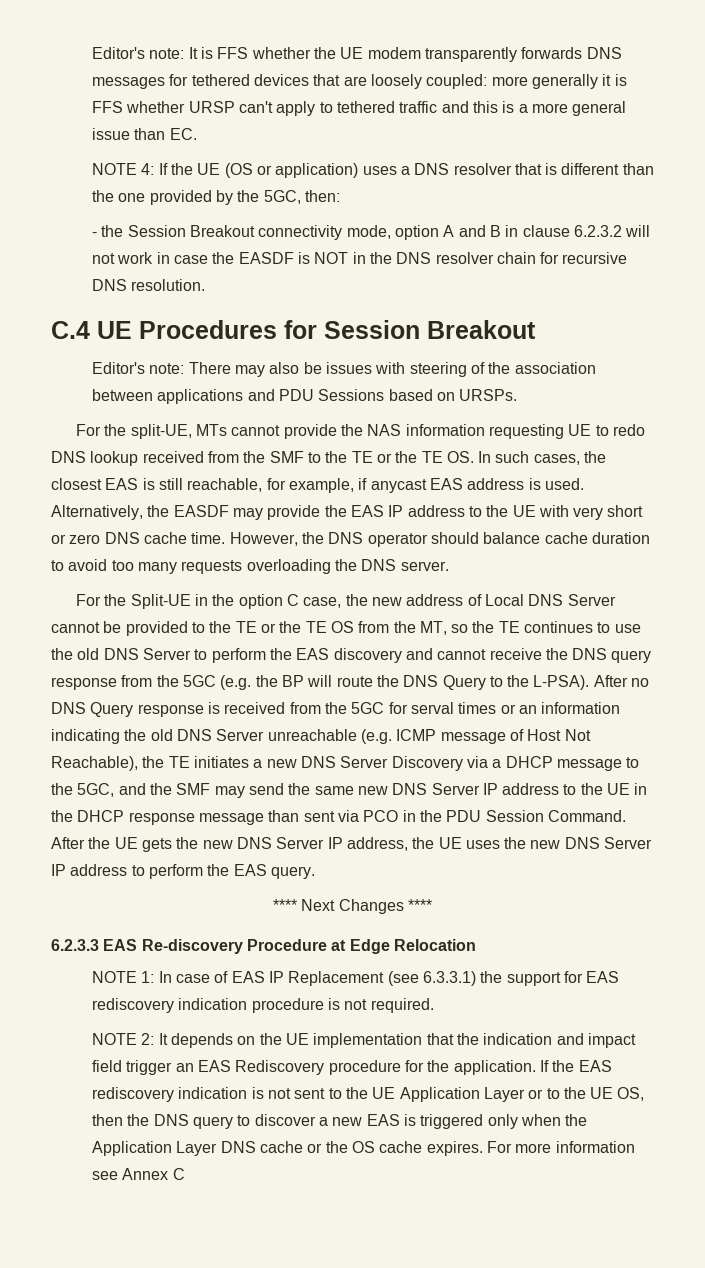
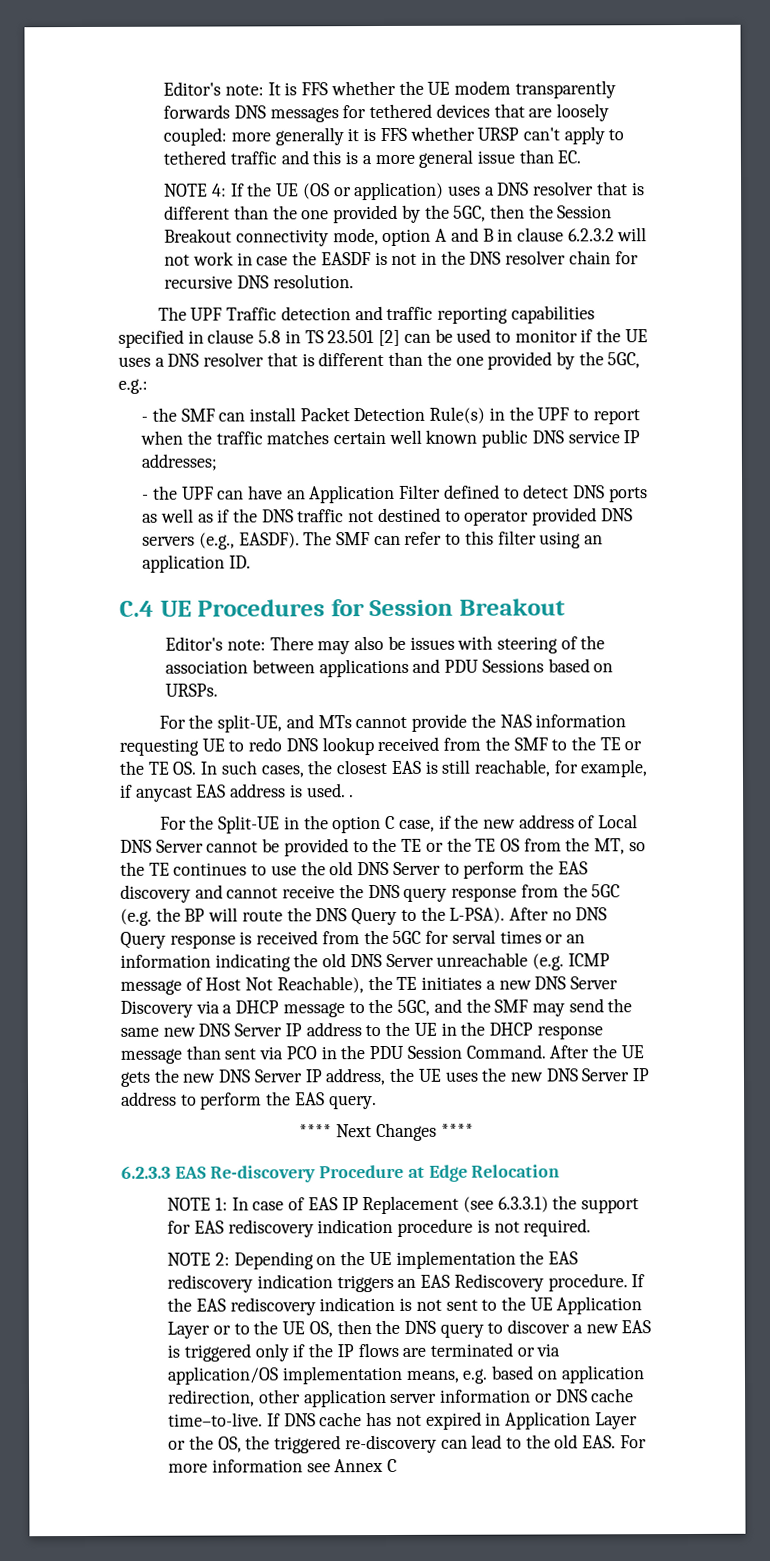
[304,190,340,202] [91,232,97,237] then: // - -> [489,204,525,219] then
[314,252,349,264] NOT -> [391,253,418,265] not
(206, 285) none -> [157,305,595,324] [118,328,648,348] [118,351,641,370] [118,378,148,394] [141,406,640,425] [140,429,641,448] [141,453,218,471] [142,484,648,504] [142,507,633,526] [142,530,604,550] [142,554,251,573] // The UPF Traffic detection and traffic reporting capabilities specified in clause 5.8 in TS 23.501 [2] can be used to monitor if the UE uses a DNS resolver that is different than the one provided by the 5GC, e.g.: // - the SMF can install Packet Detection Rule(s) in the UPF to report when the traffic matches certain well known public DNS service IP addresses; // - the UPF can have an Application Filter defined to detect DNS ports as well as if the DNS traffic not destined to operator provided DNS servers (e.g., EASDF). The SMF can refer to this filter using an application ID.
(192, 431) none -> [285,714,314,729] and
[51,505,644,520] [51,532,650,547] [51,559,449,574] Alternatively, the EASDF may provide the EAS IP address to the UE with very short or zero DNS cache time. However, the DNS operator should balance cache duration to avoid too many requests overloading the DNS server. -> [349,794,355,798] .
(342, 602) none -> [438,815,452,829] if
[158,1033,233,1048] It depends -> [233,1251,314,1270] Depending
[426,1033,636,1048] [91,1060,536,1075] that the indication and impact field trigger an EAS Rediscovery procedure for the application. -> [519,1250,578,1265] [167,1273,628,1293] the EAS rediscovery indication triggers an EAS Rediscovery procedure.
[520,1114,588,1126] [91,1141,483,1156] when the Application Layer DNS cache or the OS cache expires. -> [292,1342,561,1358] [167,1365,644,1385] [168,1388,635,1408] [168,1411,638,1430] [168,1434,617,1454] if the IP flows are terminated or via application/OS implementation means, e.g. based on application redirection, other application server information or DNS cache time–to-live. If DNS cache has not expired in Application Layer or the OS, the triggered re-discovery can lead to the old EAS.

